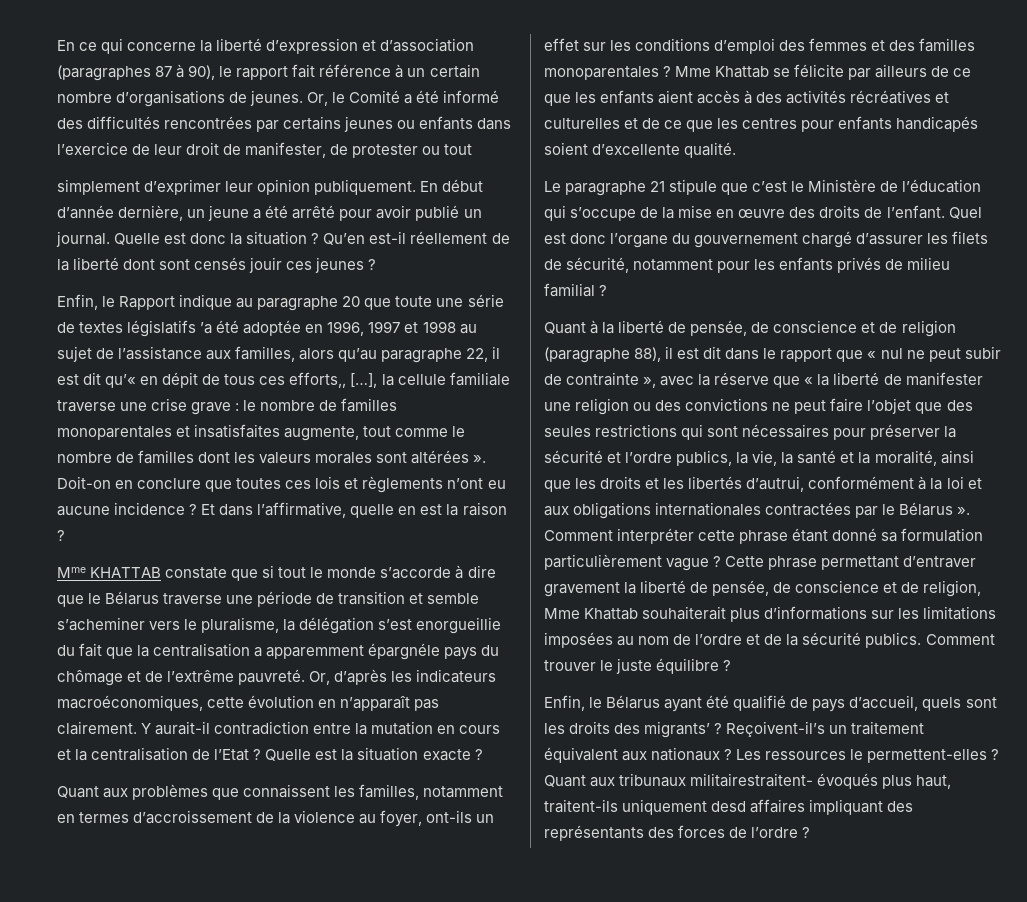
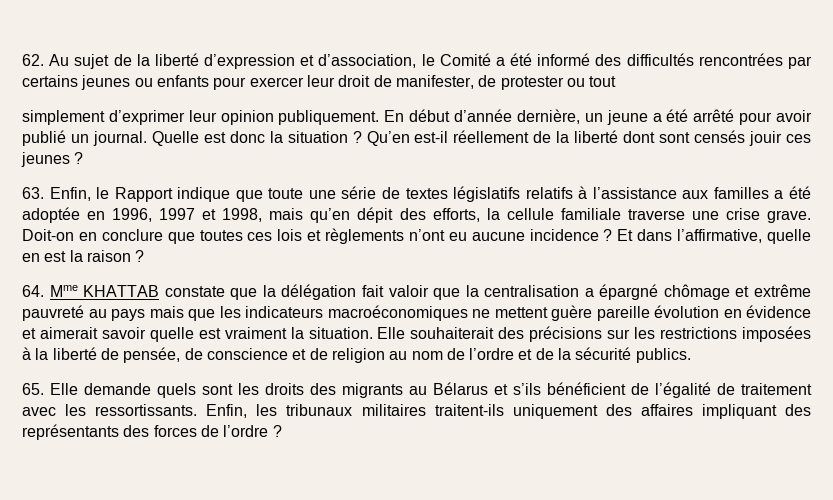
[57,38,475,54] [57,64,480,81] [57,90,329,107] En ce qui concerne la liberté d’expression et d’association (paragraphes 87 à 90), le rapport fait référence à un certain nombre d’organisations de jeunes. Or, -> [22,53,417,69] 62. Au sujet de la liberté d’expression et d’association,
[477,118,512,130] [57,142,151,155] dans l’exercice de -> [213,77,304,90] pour exercer
(377, 264) none -> [22,187,44,199] 63.
[236,296,361,311] au paragraphe 20 -> (231, 194) none
[200,322,213,334] ’a -> [525,186,784,199] relatifs à l’assistance aux familles a
[422,321,477,334] [57,346,501,363] [57,372,378,388] 1998 au sujet de l’assistance aux familles, alors qu’au paragraphe 22, il est dit qu’« en dépit de tous ces efforts,, […], -> [222,207,480,223] 1998, mais qu’en dépit des efforts,
[191,398,398,415] [57,424,466,441] [57,450,487,464] grave : le nombre de familles monoparentales et insatisfaites augmente, tout comme le nombre de familles dont les valeurs morales sont altérées ». -> [766,210,811,223] grave.
(65, 535) none -> [22,285,44,297] 64.
[262,565,496,579] [57,591,480,607] [57,617,502,634] [57,643,500,660] [57,669,497,686] [57,695,440,711] [57,721,501,735] [57,747,483,761] [57,784,504,800] [57,810,495,827] [544,38,976,54] [544,64,972,80] [544,90,950,106] [544,116,979,132] [544,142,737,158] [544,179,982,196] [544,205,982,221] [544,231,989,248] [544,257,951,273] [544,283,608,297] [544,322,586,334] si tout le monde s’accorde à dire que le Bélarus traverse une période de transition et semble s’acheminer vers le pluralisme, la délégation s’est enorgueillie du fait que la centralisation a apparemment épargnéle pays du chômage et de l’extrême pauvreté. Or, d’après les indicateurs macroéconomiques, cette évolution en n’apparaît pas clairement. Y aurait-il contradiction entre la mutation en cours et la centralisation de l’Etat ? Quelle est la situation exacte ? // Quant aux problèmes que connaissent les familles, notamment en termes d’accroissement de la violence au foyer, ont-ils un effet sur les conditions d’emploi des femmes et des familles monoparentales ? Mme Khattab se félicite par ailleurs de ce que les enfants aient accès à des activités récréatives et culturelles et de ce que les centres pour enfants handicapés soient d’excellente qualité. // Le paragraphe 21 stipule que c’est le Ministère de l’éducation qui s’occupe de la mise en œuvre des droits de l’enfant. Quel est donc l’organe du gouvernement chargé d’assurer les filets de sécurité, notamment pour les enfants privés de milieu familial ? // Quant -> [262,284,811,300] [22,305,811,321] [22,326,812,342] la délégation fait valoir que la centralisation a épargné chômage et extrême pauvreté au pays mais que les indicateurs macroéconomiques ne mettent guère pareille évolution en évidence et aimerait savoir quelle est vraiment la situation. Elle souhaiterait des précisions sur les restrictions imposées
[544,346,1001,363] [544,372,983,388] [544,398,973,415] [544,424,957,440] [544,450,974,466] [544,476,982,492] [544,502,971,519] [544,528,984,544] [544,554,977,571] [544,580,982,597] [544,606,997,622] [544,632,613,648] (paragraphe 88), il est dit dans le rapport que « nul ne peut subir de contrainte », avec la réserve que « la liberté de manifester une religion ou des convictions ne peut faire l’objet que des seules restrictions qui sont nécessaires pour préserver la sécurité et l’ordre publics, la vie, la santé et la moralité, ainsi que les droits et les libertés d’autrui, conformément à la loi et aux obligations internationales contractées par le Bélarus ». Comment interpréter cette phrase étant donné sa formulation particulièrement vague ? Cette phrase permettant d’entraver gravement la liberté de pensée, de conscience et de religion, Mme Khattab souhaiterait plus d’informations sur les limitations imposées -> (385, 355) none
[925,634,995,645] [544,658,732,674] [544,695,919,712] Comment trouver le juste équilibre ? // Enfin, le Bélarus ayant été qualifié de pays d’accueil, -> [22,383,151,395] // 65. Elle demande
[644,721,925,738] [544,747,1000,763] [544,773,952,789] migrants’ ? Reçoivent-il’s un traitement équivalent aux nationaux ? Les ressources le permettent-elles ? Quant aux tribunaux militairestraitent- évoqués plus haut, -> [342,382,812,398] [22,404,426,418] migrants au Bélarus et s’ils bénéficient de l’égalité de traitement avec les ressortissants. Enfin, les tribunaux militaires
[711,801,747,812] desd -> [605,404,632,416] des

